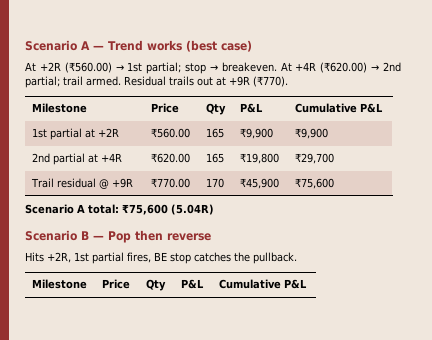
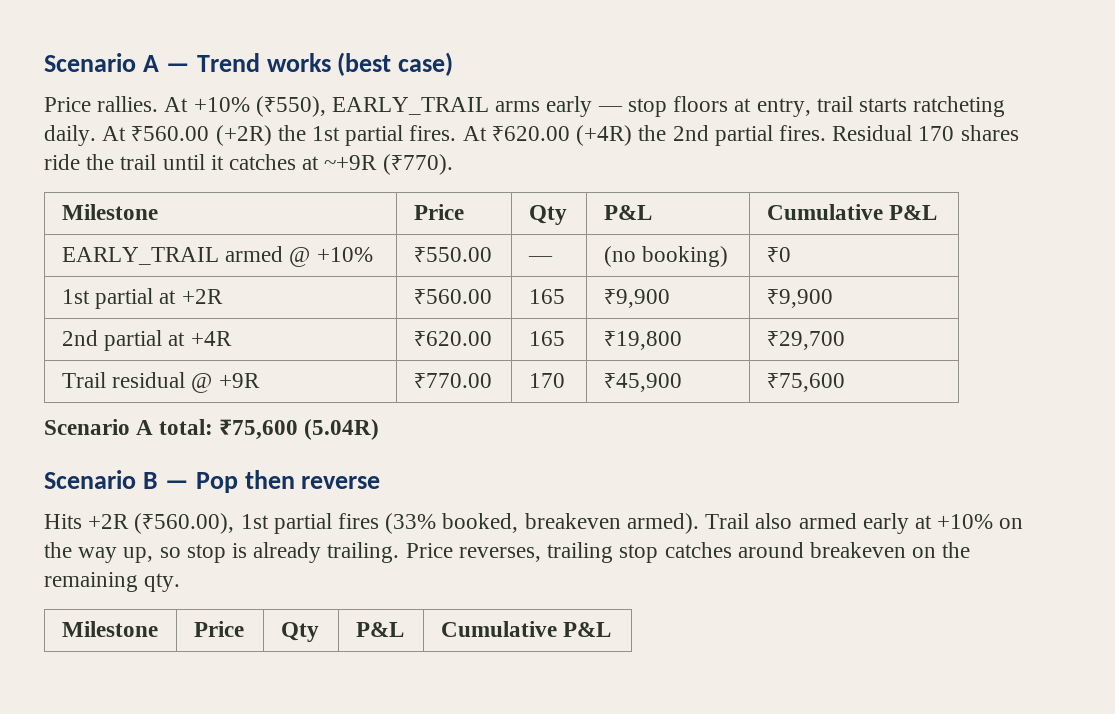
[25,62,402,74] [25,76,250,88] At +2R (₹560.00) → 1st partial; stop → breakeven. At +4R (₹620.00) → 2nd partial; trail armed. Residual trails out at +9R -> [44,96,1006,117] [44,125,1019,146] [44,154,378,170] Price rallies. At +10% (₹550), EARLY_TRAIL arms early — stop floors at entry, trail starts ratcheting daily. At ₹560.00 (+2R) the 1st partial fires. At ₹620.00 (+4R) the 2nd partial fires. Residual 170 shares ride the trail until it catches at ~+9R
(384, 108) none -> [61,246,373,267] [413,247,492,263] [527,256,553,262] [603,246,729,267] [766,247,791,263] // EARLY_TRAIL armed @ +10% | ₹550.00 | — | (no booking) | ₹0
[47,252,297,264] +2R, 1st partial fires, BE stop catches the pullback. -> [88,513,1024,534] [44,542,971,563] [44,572,181,592] +2R (₹560.00), 1st partial fires (33% booked, breakeven armed). Trail also armed early at +10% on the way up, so stop is already trailing. Price reverses, trailing stop catches around breakeven on the remaining qty.

